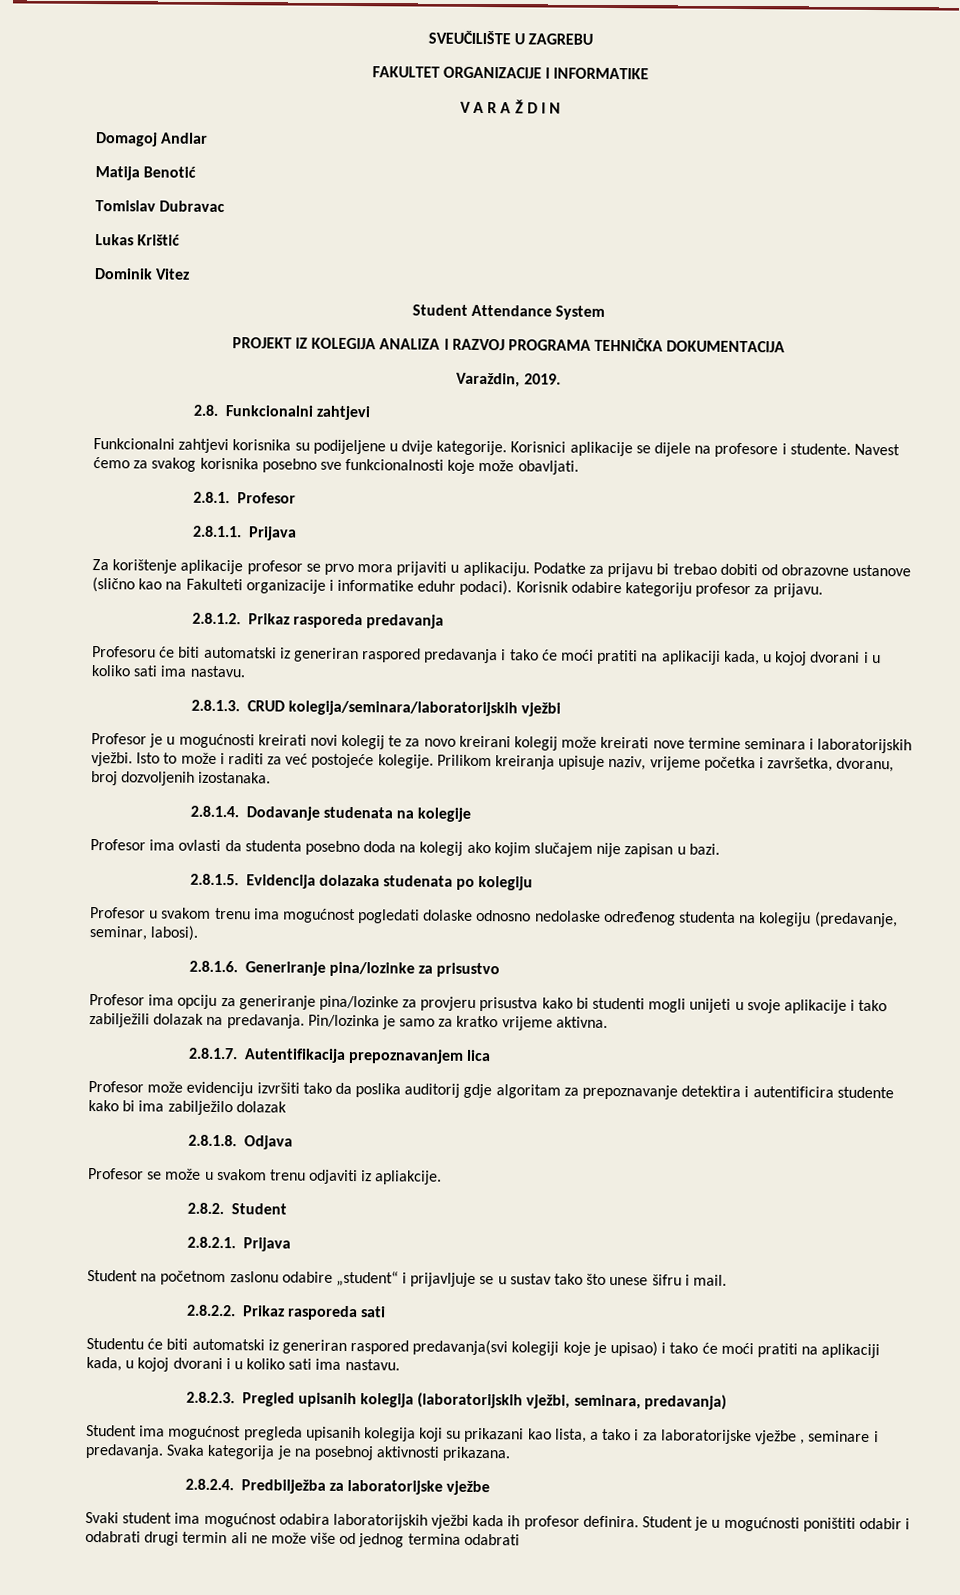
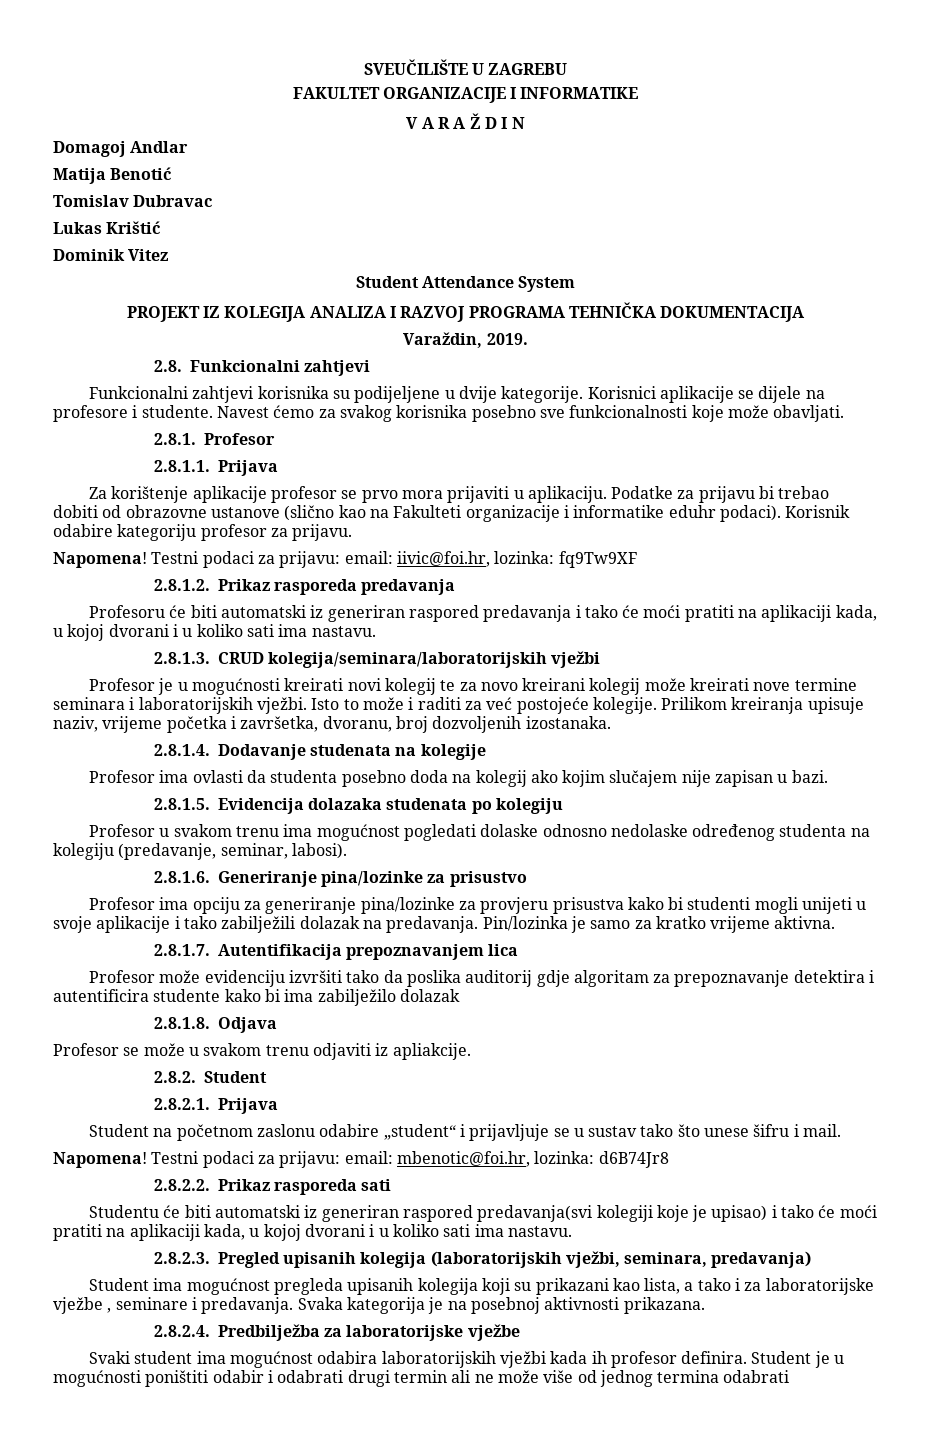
(823, 590) none -> [53,551,637,568] // Napomena! Testni podaci za prijavu: email: iivic@foi.hr, lozinka: fq9Tw9XF
(727, 1280) none -> [53,1151,669,1168] // Napomena! Testni podaci za prijavu: email: mbenotic@foi.hr, lozinka: d6B74Jr8

